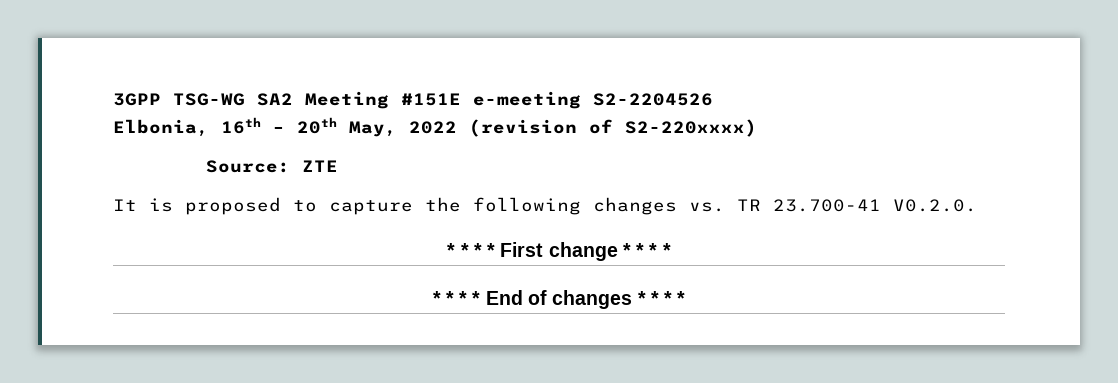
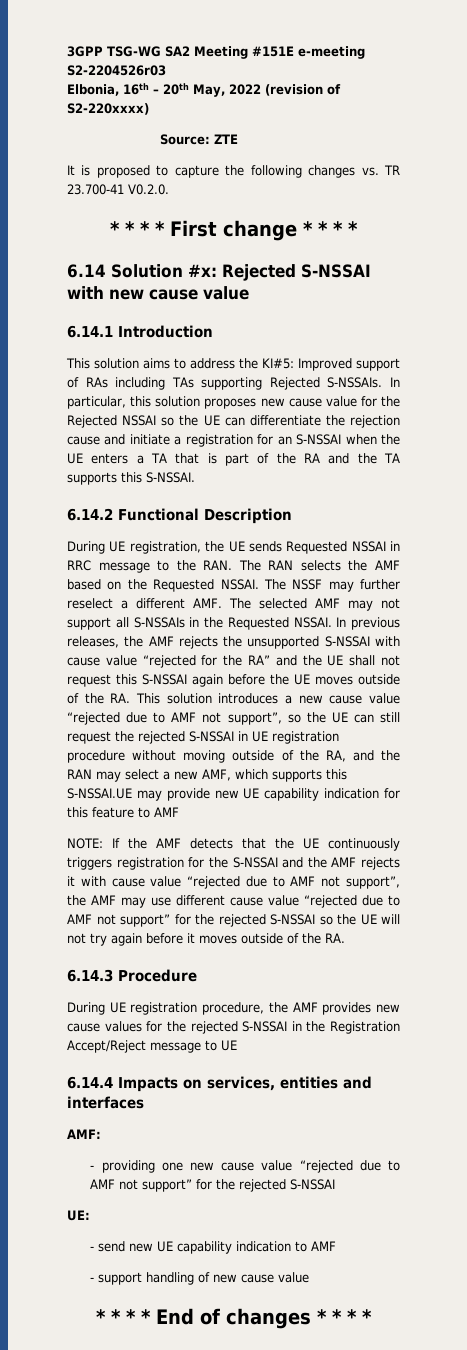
[593,93,713,106] S2-2204526 -> [67,65,166,76] S2-2204526r03
(671, 250) none -> [67,264,371,281] [67,286,249,300] [67,325,213,338] [66,358,400,371] [67,377,400,390] [67,396,400,409] [67,415,400,428] [67,434,401,447] [67,453,400,466] [67,472,195,485] [67,508,292,524] [67,541,400,554] [67,560,400,573] [67,579,400,592] [67,598,400,611] [67,617,400,630] [67,636,400,649] [67,655,400,668] [67,674,400,687] [67,693,400,704] [67,712,400,725] [67,731,339,744] [67,750,400,763] [67,769,347,782] [67,788,400,801] [67,807,179,818] [67,838,400,851] [67,857,400,870] [67,876,400,889] [67,895,400,908] [67,914,400,927] [67,933,345,946] [67,969,197,982] [67,1002,401,1015] [67,1021,400,1034] [67,1040,237,1053] [67,1076,372,1092] [67,1096,144,1109] [67,1129,101,1139] [90,1160,400,1173] [90,1179,336,1192] [67,1210,90,1221] [90,1241,337,1254] [90,1272,310,1285] // 6.14 Solution #x: Rejected S-NSSAI with new cause value // 6.14.1 Introduction // This solution aims to address the KI#5: Improved support of RAs including TAs supporting Rejected S-NSSAIs. In particular, this solution proposes new cause value for the Rejected NSSAI so the UE can differentiate the rejection cause and initiate a registration for an S-NSSAI when the UE enters a TA that is part of the RA and the TA supports this S-NSSAI. // 6.14.2 Functional Description // During UE registration, the UE sends Requested NSSAI in RRC message to the RAN. The RAN selects the AMF based on the Requested NSSAI. The NSSF may further reselect a different AMF. The selected AMF may not support all S-NSSAIs in the Requested NSSAI. In previous releases, the AMF rejects the unsupported S-NSSAI with cause value “rejected for the RA” and the UE shall not request this S-NSSAI again before the UE moves outside of the RA. This solution introduces a new cause value “rejected due to AMF not support”, so the UE can still request the rejected S-NSSAI in UE registration procedure without moving outside of the RA, and the RAN may select a new AMF, which supports this S-NSSAI.UE may provide new UE capability indication for this feature to AMF // NOTE: If the AMF detects that the UE continuously triggers registration for the S-NSSAI and the AMF rejects it with cause value “rejected due to AMF not support”, the AMF may use different cause value “rejected due to AMF not support” for the rejected S-NSSAI so the UE will not try again before it moves outside of the RA. // 6.14.3 Procedure // During UE registration procedure, the AMF provides new cause values for the rejected S-NSSAI in the Registration Accept/Reject message to UE // 6.14.4 Impacts on services, entities and interfaces // AMF: // - providing one new cause value “rejected due to AMF not support” for the rejected S-NSSAI // UE: // - send new UE capability indication to AMF // - support handling of new cause value

